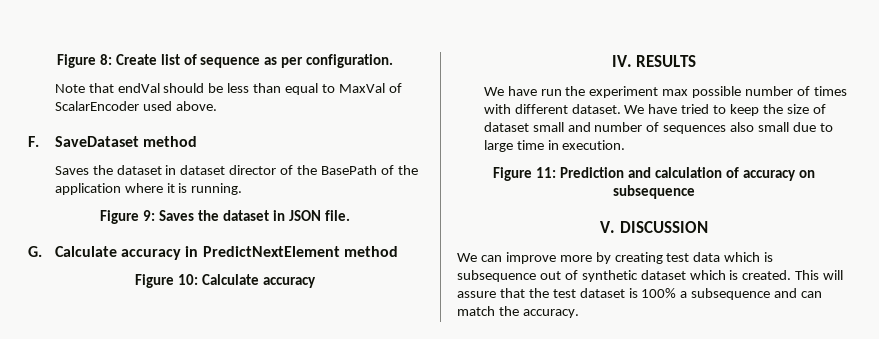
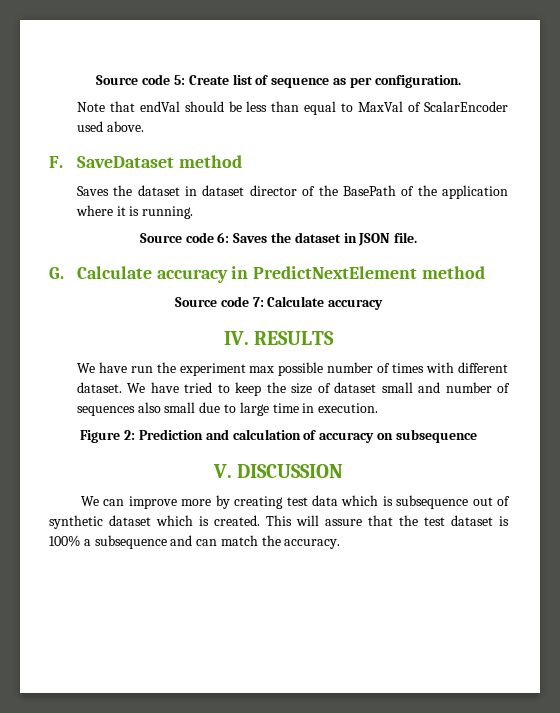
[56,54,112,68] Figure 8: -> [96,74,186,85] Source code 5:
[100,210,156,224] Figure 9: -> [139,232,230,243] Source code 6:
[135,274,199,288] Figure 10: -> [174,296,264,307] Source code 7:
[536,167,557,178] 11: -> [124,430,136,440] 2:

